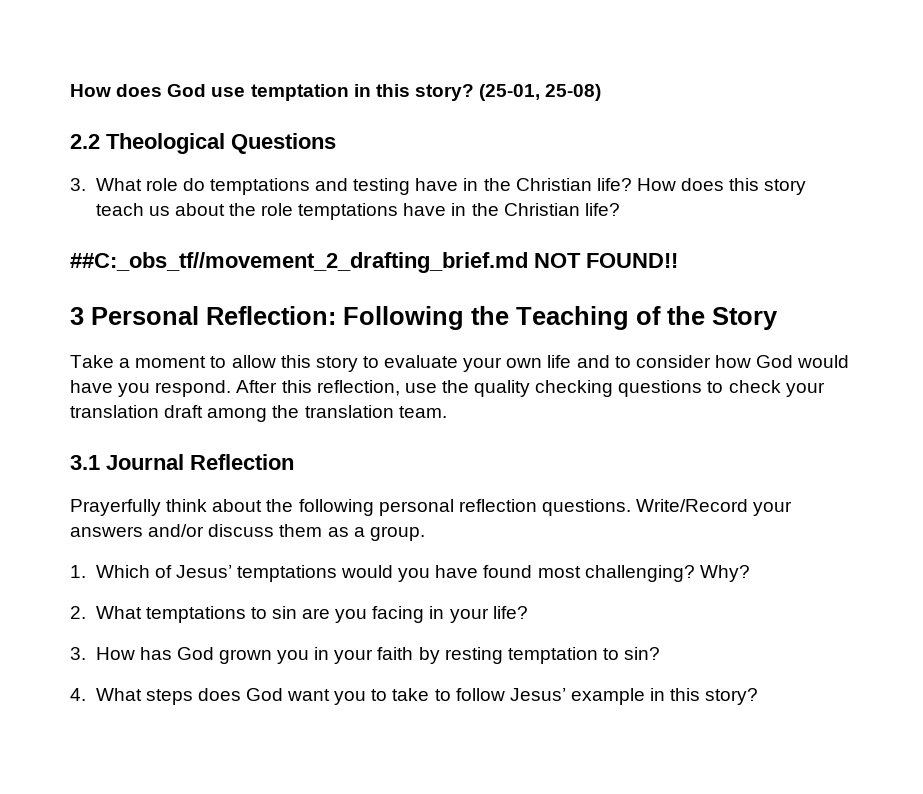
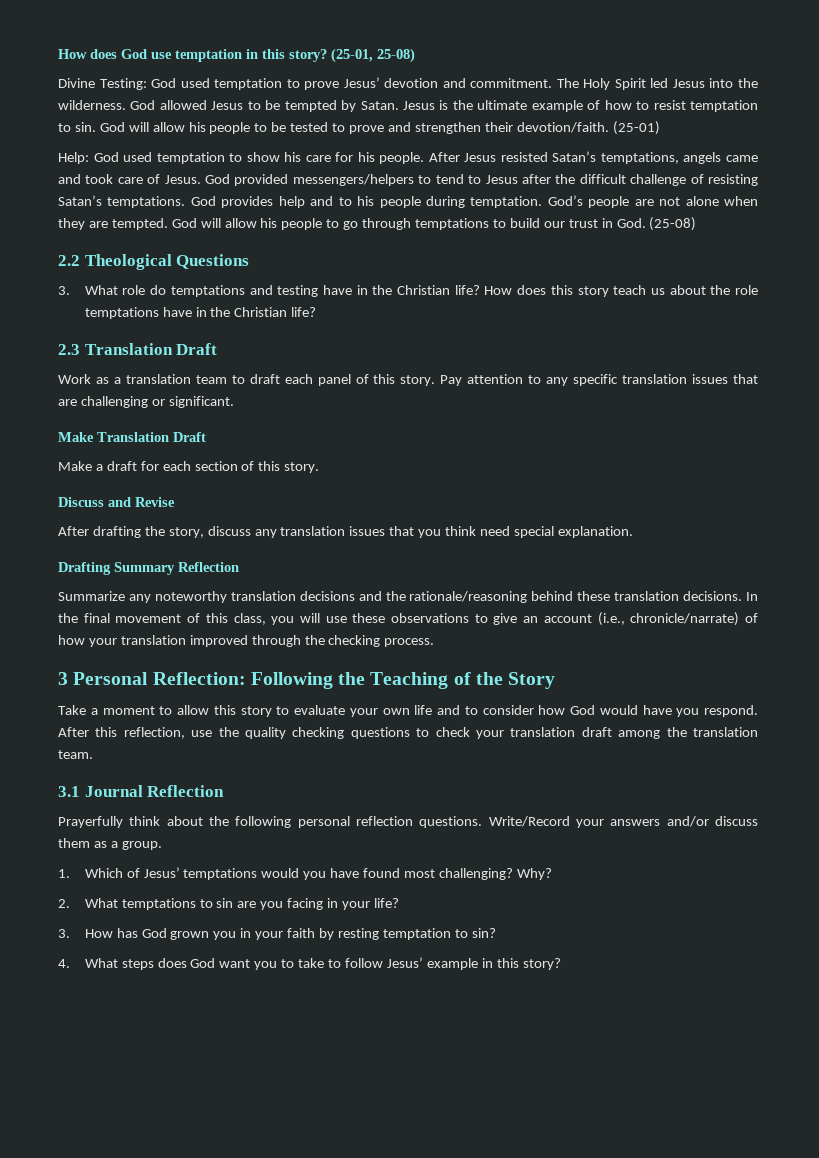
(602, 92) none -> [58,77,758,90] [58,100,759,112] [58,121,660,135] [58,151,759,164] [58,174,758,186] [58,195,758,208] [58,217,697,231] // Divine Testing: God used temptation to prove Jesus’ devotion and commitment. The Holy Spirit led Jesus into the wilderness. God allowed Jesus to be tempted by Satan. Jesus is the ultimate example of how to resist temptation to sin. God will allow his people to be tested to prove and strengthen their devotion/faith. (25-01) // Help: God used temptation to show his care for his people. After Jesus resisted Satan’s temptations, angels came and took care of Jesus. God provided messengers/helpers to tend to Jesus after the difficult challenge of resisting Satan’s temptations. God provides help and to his people during temptation. God’s people are not alone when they are tempted. God will allow his people to go through temptations to build our trust in God. (25-08)
[70,252,678,273] ##C:_obs_tf//movement_2_drafting_brief.md NOT FOUND!! -> [58,343,218,355] [58,374,759,386] [58,396,234,408] [58,432,206,442] [58,461,320,473] [58,497,175,507] [58,526,633,538] [58,562,239,575] [58,591,758,603] [58,612,758,626] [58,635,435,647] 2.3 Translation Draft // Work as a translation team to draft each panel of this story. Pay attention to any specific translation issues that are challenging or significant. // Make Translation Draft // Make a draft for each section of this story. // Discuss and Revise // After drafting the story, discuss any translation issues that you think need special explanation. // Drafting Summary Reflection // Summarize any noteworthy translation decisions and the rationale/reasoning behind these translation decisions. In the final movement of this class, you will use these observations to give an account (i.e., chronicle/narrate) of how your translation improved through the checking process.

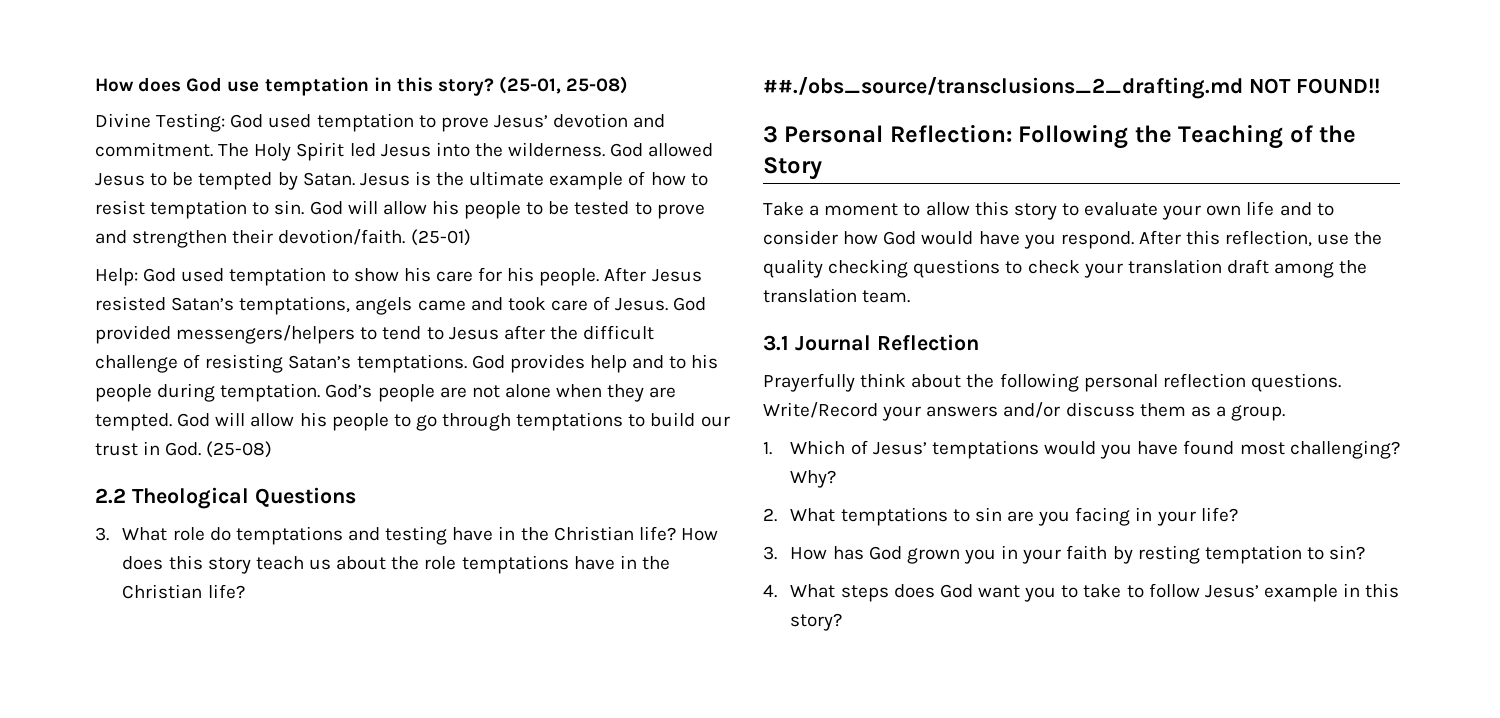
[58,343,218,355] [58,374,759,386] [58,396,234,408] [58,432,206,442] [58,461,320,473] [58,497,175,507] [58,526,633,538] [58,562,239,575] [58,591,758,603] [58,612,758,626] [58,635,435,647] 2.3 Translation Draft // Work as a translation team to draft each panel of this story. Pay attention to any specific translation issues that are challenging or significant. // Make Translation Draft // Make a draft for each section of this story. // Discuss and Revise // After drafting the story, discuss any translation issues that you think need special explanation. // Drafting Summary Reflection // Summarize any noteworthy translation decisions and the rationale/reasoning behind these translation decisions. In the final movement of this class, you will use these observations to give an account (i.e., chronicle/narrate) of how your translation improved through the checking process. -> [763,76,1380,99] ##./obs_source/transclusions_2_drafting.md NOT FOUND!!

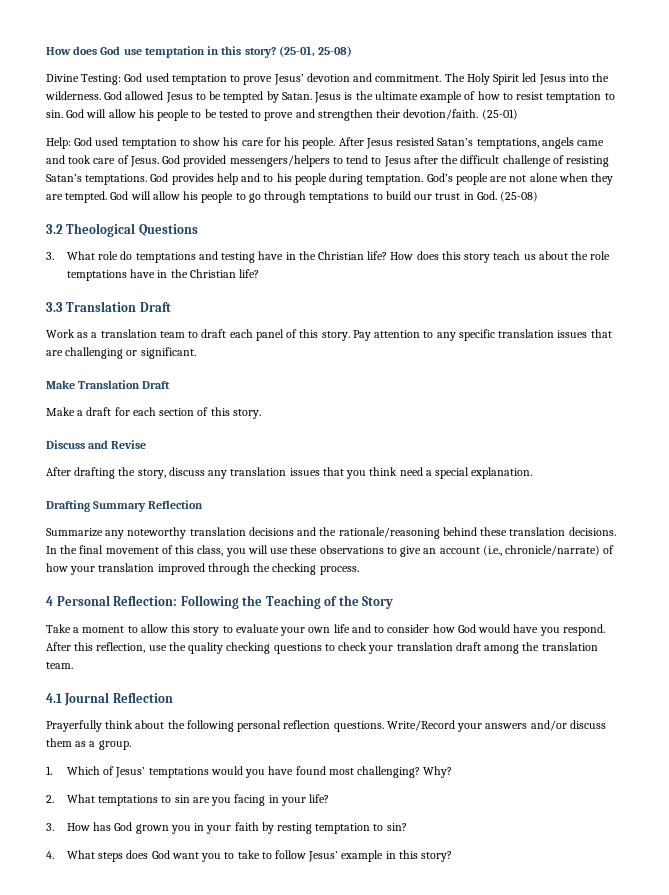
[95,488,126,504] 2.2 -> [46,224,63,234] 3.2
[763,76,1380,99] [763,126,778,143] ##./obs_source/transclusions_2_drafting.md NOT FOUND!! // 3 -> [46,301,171,312] [46,329,612,341] [46,347,196,359] [46,380,171,389] [46,407,261,419] [46,440,147,449] [46,467,533,479] [46,500,204,512] [46,527,616,539] [46,545,615,557] [46,563,359,575] [46,596,53,606] 3.3 Translation Draft // Work as a translation team to draft each panel of this story. Pay attention to any specific translation issues that are challenging or significant. // Make Translation Draft // Make a draft for each section of this story. // Discuss and Revise // After drafting the story, discuss any translation issues that you think need a special explanation. // Drafting Summary Reflection // Summarize any noteworthy translation decisions and the rationale/reasoning behind these translation decisions. In the final movement of this class, you will use these observations to give an account (i.e., chronicle/narrate) of how your translation improved through the checking process. // 4
[763,335,789,351] 3.1 -> [46,693,62,703] 4.1

